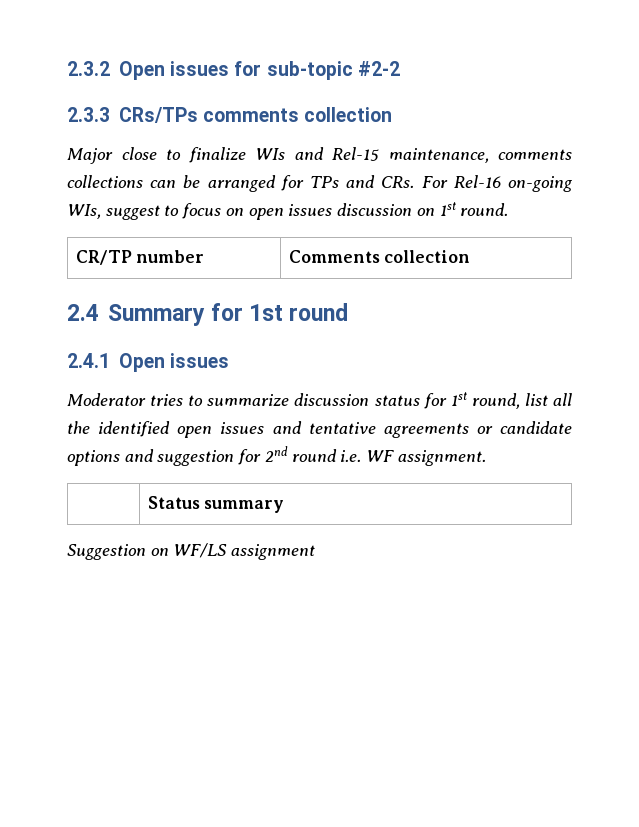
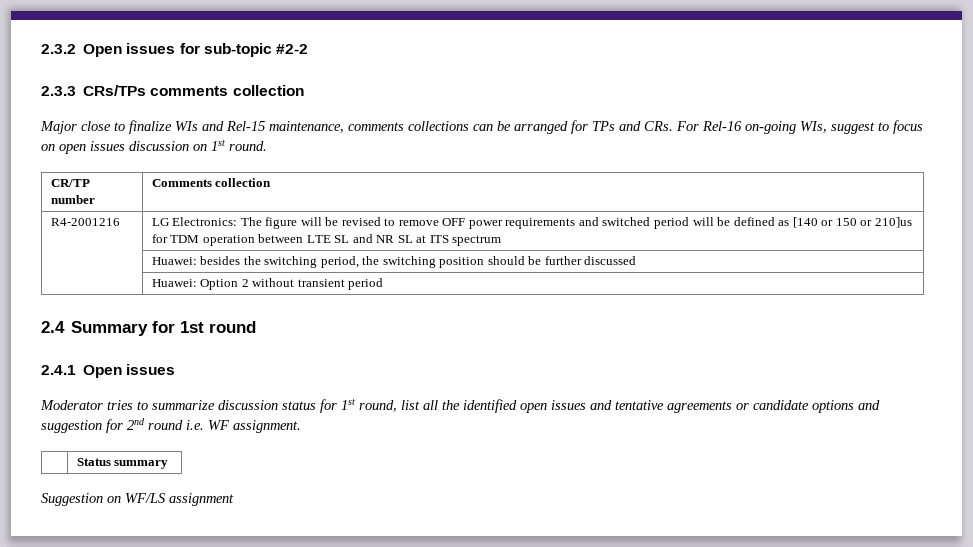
(471, 256) none -> [50,218,120,226] [151,217,912,229] [151,234,502,246] [151,256,637,268] [151,278,384,290] // R4-2001216 | LG Electronics: The figure will be revised to remove OFF power requirements and switched period will be defined as [140 or 150 or 210]us for TDM operation between LTE SL and NR SL at ITS spectrum // | Huawei: besides the switching period, the switching position should be further discussed // | Huawei: Option 2 without transient period

